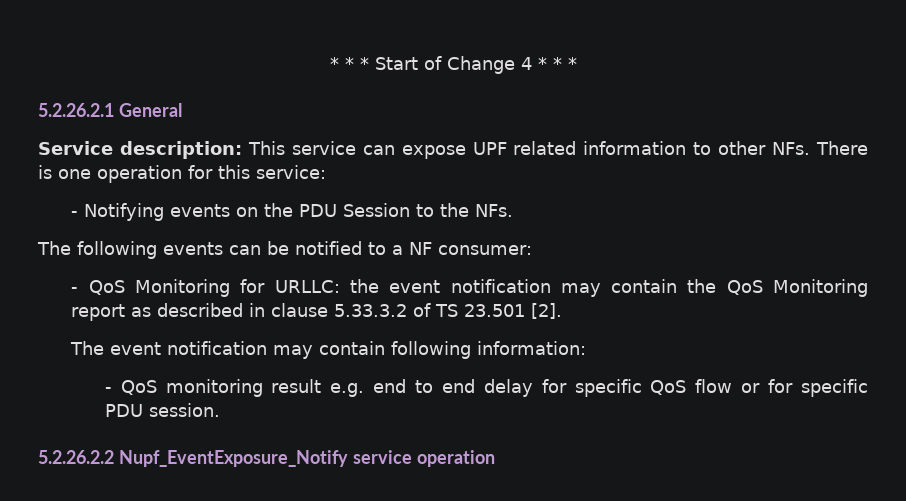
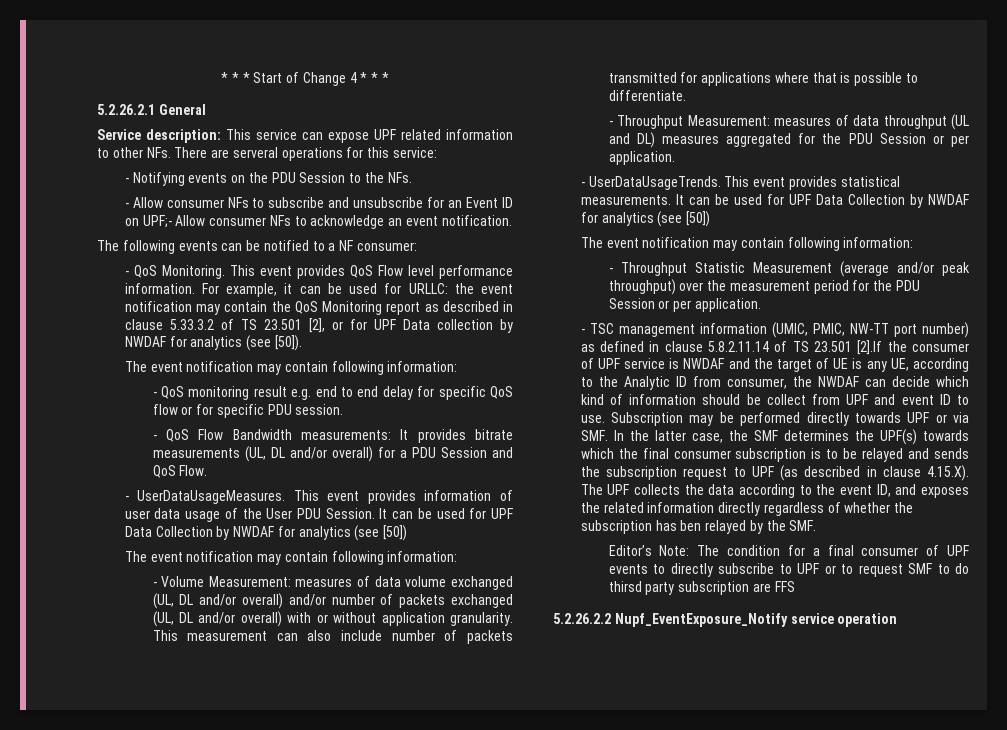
[38,165,182,183] is one operation -> [211,147,343,161] are serveral operations
(514, 210) none -> [124,197,513,208] [124,215,512,229] // - Allow consumer NFs to subscribe and unsubscribe for an Event ID on UPF;- Allow consumer NFs to acknowledge an event notification.
[134,279,230,297] Monitoring -> [161,265,514,279] [124,283,378,297] Monitoring. This event provides QoS Flow level performance information. For example, it can be used
[531,303,563,319] [2]. -> [308,318,513,333] [124,335,302,351] [2], or for UPF Data collection by NWDAF for analytics (see [50]).
(220, 410) none -> [152,429,513,443] [152,446,513,462] [152,465,208,478] [124,490,513,504] [124,508,513,522] [124,525,408,541] [124,551,458,565] [152,576,513,590] [152,593,513,609] [152,611,513,627] [152,630,513,644] [608,72,918,86] [608,90,686,101] [608,114,969,130] [608,132,970,148] [608,151,675,165] [580,176,900,190] [580,194,969,208] [580,211,711,227] [580,237,914,251] [608,261,970,277] [608,279,920,295] [608,298,761,312] [580,322,969,338] [580,340,969,355] [580,358,969,372] [580,376,969,390] [580,394,969,405] [580,412,969,426] [580,429,969,445] [580,448,970,462] [580,465,969,481] [580,484,969,498] [580,502,914,516] [580,520,817,534] [608,545,969,556] [608,563,969,577] [608,581,795,595] // - QoS Flow Bandwidth measurements: It provides bitrate measurements (UL, DL and/or overall) for a PDU Session and QoS Flow. // - UserDataUsageMeasures. This event provides information of user data usage of the User PDU Session. It can be used for UPF Data Collection by NWDAF for analytics (see [50]) // The event notification may contain following information: // - Volume Measurement: measures of data volume exchanged (UL, DL and/or overall) and/or number of packets exchanged (UL, DL and/or overall) with or without application granularity. This measurement can also include number of packets transmitted for applications where that is possible to differentiate. // - Throughput Measurement: measures of data throughput (UL and DL) measures aggregated for the PDU Session or per application. // - UserDataUsageTrends. This event provides statistical measurements. It can be used for UPF Data Collection by NWDAF for analytics (see [50]) // The event notification may contain following information: // - Throughput Statistic Measurement (average and/or peak throughput) over the measurement period for the PDU Session or per application. // - TSC management information (UMIC, PMIC, NW-TT port number) as defined in clause 5.8.2.11.14 of TS 23.501 [2].If the consumer of UPF service is NWDAF and the target of UE is any UE, according to the Analytic ID from consumer, the NWDAF can decide which kind of information should be collect from UPF and event ID to use. Subscription may be performed directly towards UPF or via SMF. In the latter case, the SMF determines the UPF(s) towards which the final consumer subscription is to be relayed and sends the subscription request to UPF (as described in clause 4.15.X). The UPF collects the data according to the event ID, and exposes the related information directly regardless of whether the subscription has ben relayed by the SMF. // Editor’s Note: The condition for a final consumer of UPF events to directly subscribe to UPF or to request SMF to do thirsd party subscription are FFS

